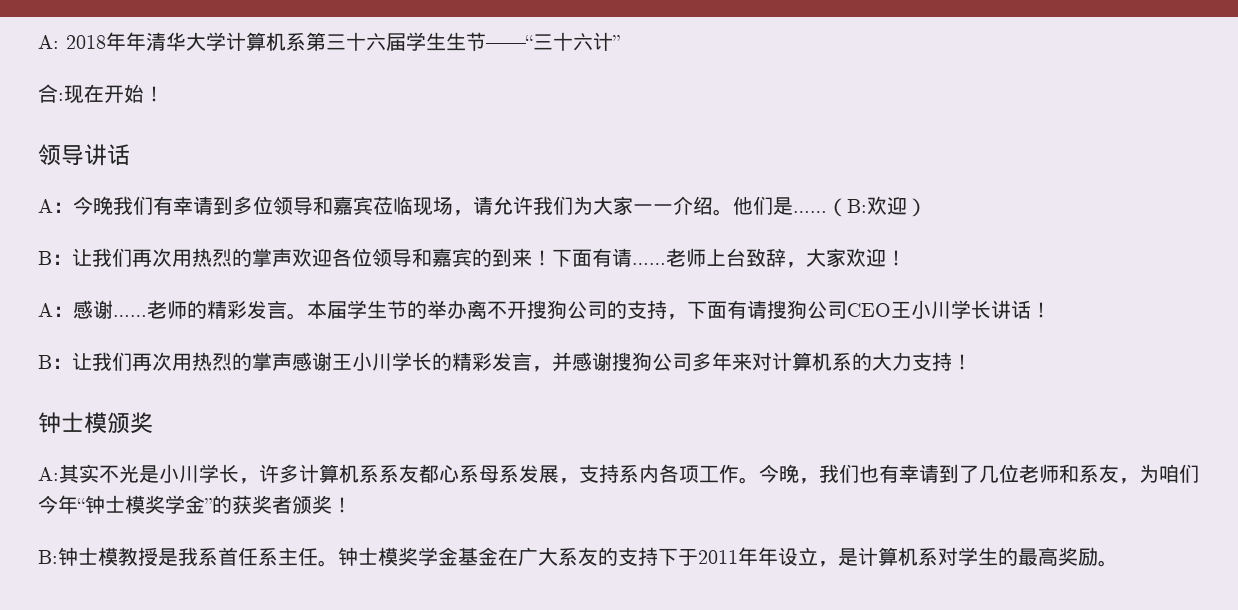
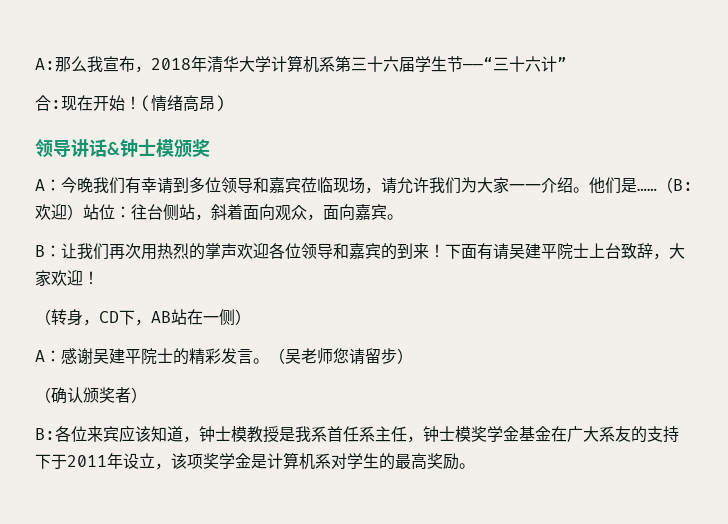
[38,32,126,51] A: 2018年 -> [35,56,191,73] A:那么我宣布，2018
[446,32,466,51] 生 -> (447, 64) none
(164, 94) none -> [141,95,225,112] (情绪高昂)
(130, 155) none -> [107,139,210,158] &钟士模颁奖
(927, 207) none -> [83,204,403,221] 站位：往台侧站，斜着面向观众，面向嘉宾。
[632,248,706,267] ……老师 -> [509,243,589,260] 吴建平院士
(906, 258) none -> [35,309,251,326] // （转身，CD下，AB站在一侧）
[113,300,187,319] ……老师 -> [93,348,173,365] 吴建平院士
[307,300,1051,320] [38,352,972,372] [38,412,153,434] [38,464,1199,484] [38,495,352,514] [38,550,58,564] 本届学生节的举办离不开搜狗公司的支持，下面有请搜狗公司CEO王小川学长讲话！ // B：让我们再次用热烈的掌声感谢王小川学长的精彩发言，并感谢搜狗公司多年来对计算机系的大力支持！ // 钟士模颁奖 // A:其实不光是小川学长，许多计算机系系友都心系母系发展，支持系内各项工作。今晚，我们也有幸请到了几位老师和系友，为咱们今年“钟士模奖学金”的获奖者颁奖！ // B: -> [269,348,413,365] [35,387,147,404] [35,425,199,443] （吴老师您请留步） // （确认颁奖者） // B:各位来宾应该知道，
[318,560,338,567] 。 -> [407,436,423,443] ，
[758,547,838,567] 年设立， -> [123,453,251,470] 设立，该项奖学金

